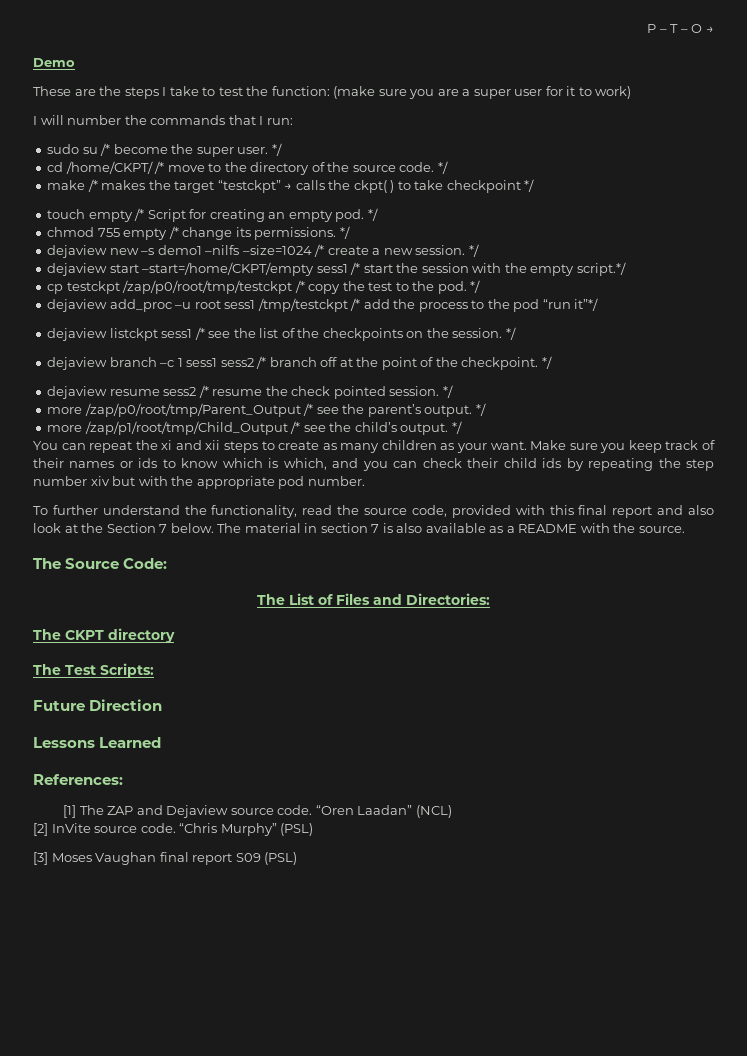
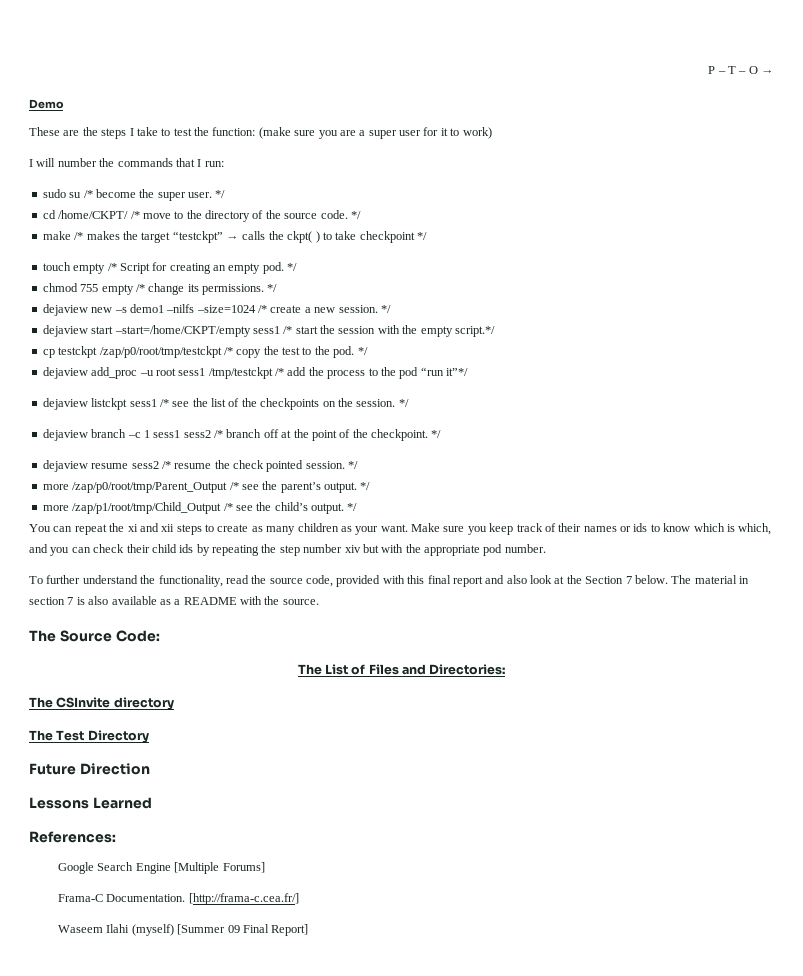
[65,630,104,640] CKPT -> [56,697,111,708] CSInvite
[100,663,154,678] Scripts: -> [87,730,149,743] Directory
[63,805,452,818] [33,823,314,836] [33,852,298,865] [1] The ZAP and Dejaview source code. “Oren Laadan” (NCL) // [2] InVite source code. “Chris Murphy” (PSL) // [3] Moses Vaughan final report S09 (PSL) -> [58,862,265,874] [58,893,299,905] [58,924,309,936] Google Search Engine [Multiple Forums] // Frama-C Documentation. [http://frama-c.cea.fr/] // Waseem Ilahi (myself) [Summer 09 Final Report]

